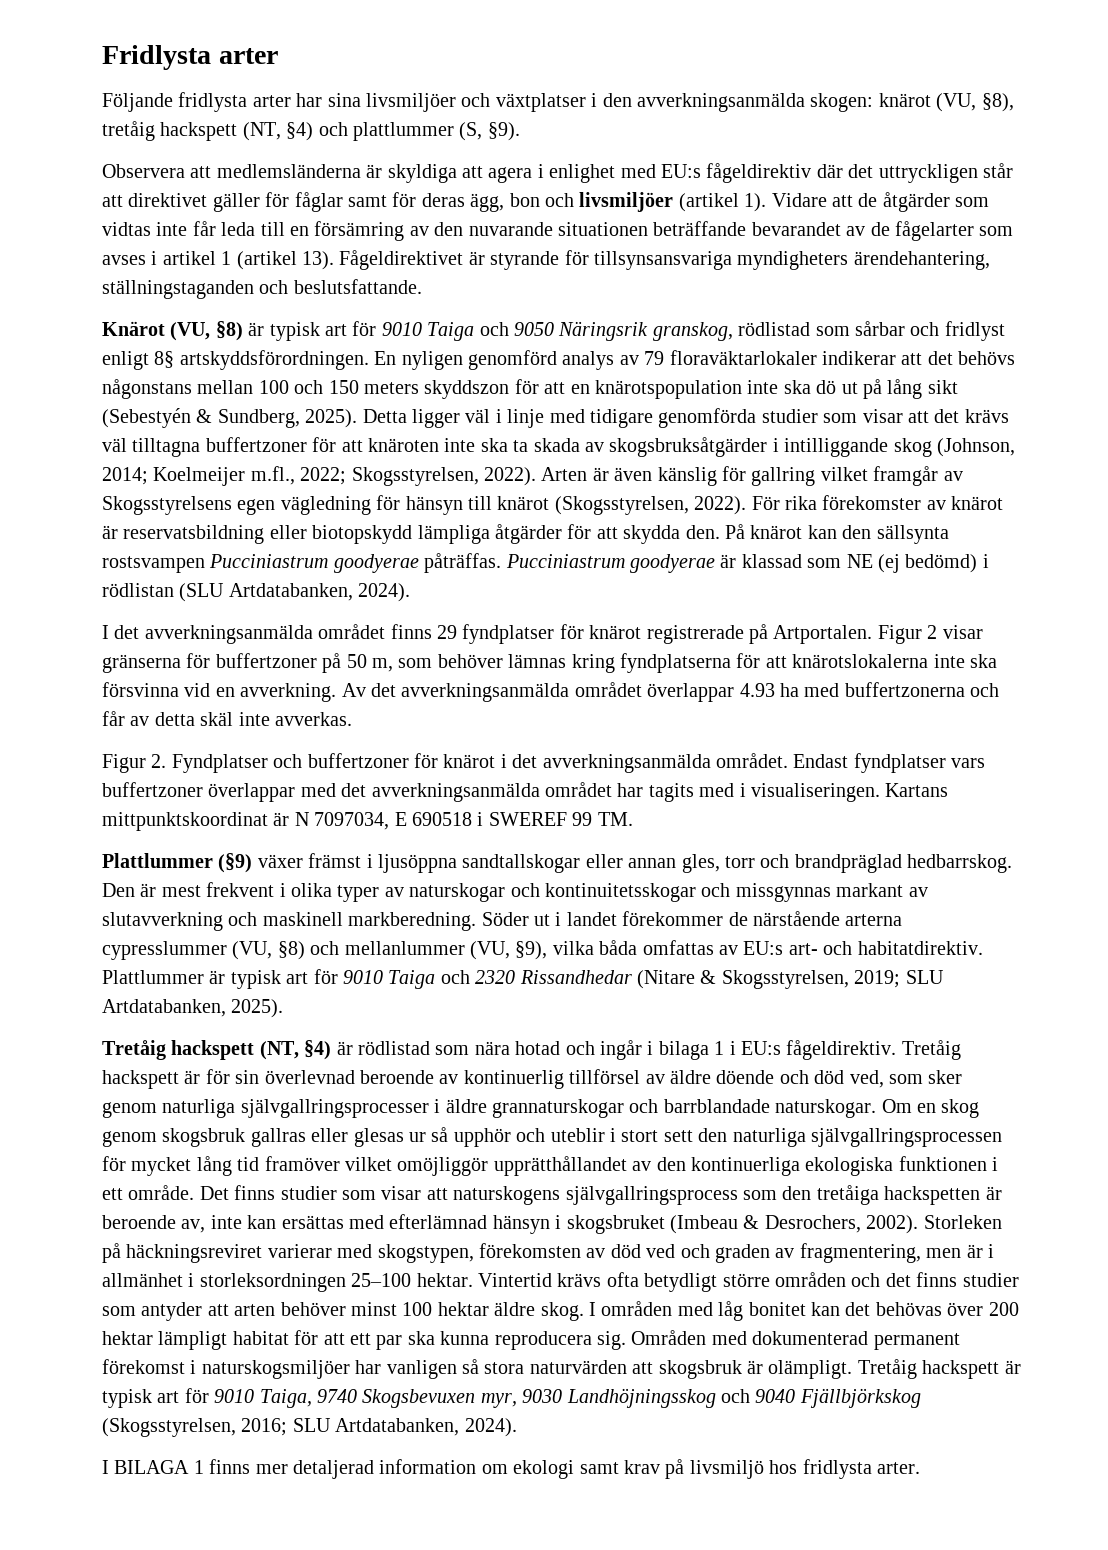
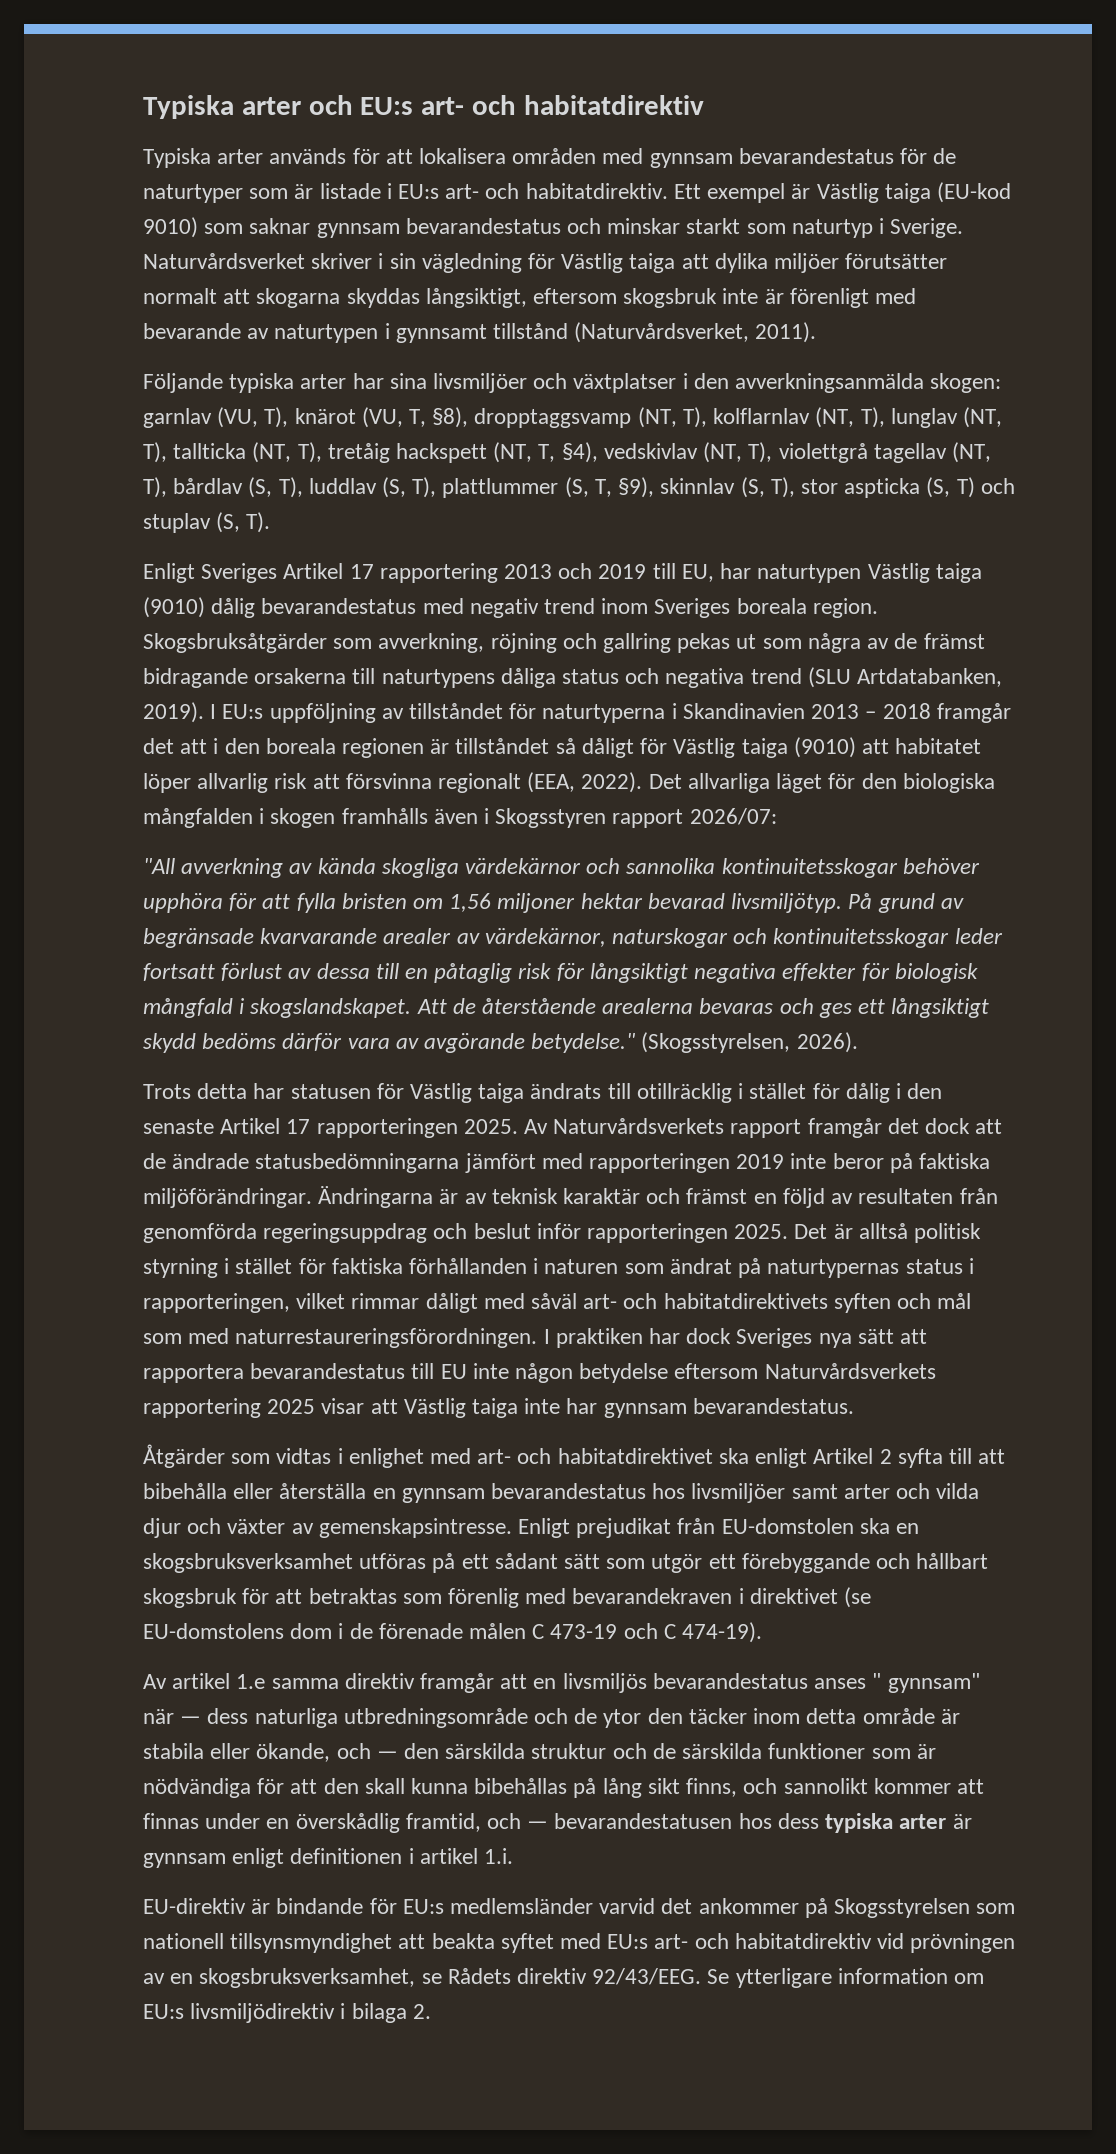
[102,45,278,70] Fridlysta arter -> [143,95,704,119] [143,148,957,168] [143,182,1011,203] [143,217,964,238] [143,253,948,273] [143,288,917,308] [143,322,817,343] Typiska arter och EU:s art- och habitatdirektiv // Typiska arter används för att lokalisera områden med gynnsam bevarandestatus för de naturtyper som är listade i EU:s art- och habitatdirektiv. Ett exempel är Västlig taiga (EU-kod 9010) som saknar gynnsam bevarandestatus och minskar starkt som naturtyp i Sverige. Naturvårdsverket skriver i sin vägledning för Västlig taiga att dylika miljöer förutsätter normalt att skogarna skyddas långsiktigt, eftersom skogsbruk inte är förenligt med bevarande av naturtypen i gynnsamt tillstånd (Naturvårdsverket, 2011).
[178,92,248,112] fridlysta -> [229,373,295,393] typiska
[878,93,1014,112] [102,121,520,141] [102,163,1013,183] [102,192,990,212] [102,221,1014,241] [102,250,990,270] [102,279,422,299] [102,321,1005,341] [102,350,1016,370] [102,379,958,399] [102,408,1009,428] [102,437,1015,457] [102,466,963,486] [102,495,1004,515] [102,524,949,544] [102,553,989,573] [102,583,411,602] [102,624,983,644] [102,653,997,673] [102,682,1000,702] [102,711,352,726] [102,753,986,773] [102,782,949,802] [102,812,633,831] [102,853,1013,873] [102,882,928,902] [102,911,903,931] [102,940,983,960] [102,969,944,989] [102,999,284,1018] [102,1040,961,1060] [102,1069,963,1089] [102,1099,980,1118] [102,1127,1002,1147] [102,1156,999,1176] [102,1185,1002,1205] [102,1214,1002,1234] [102,1243,994,1263] [102,1272,1019,1292] [102,1301,1019,1321] [102,1330,960,1350] [102,1359,1021,1379] [102,1388,921,1408] [102,1418,517,1437] [102,1459,920,1479] knärot (VU, §8), tretåig hackspett (NT, §4) och plattlummer (S, §9). // Observera att medlemsländerna är skyldiga att agera i enlighet med EU:s fågeldirektiv där det uttryckligen står att direktivet gäller för fåglar samt för deras ägg, bon och livsmiljöer (artikel 1). Vidare att de åtgärder som vidtas inte får leda till en försämring av den nuvarande situationen beträffande bevarandet av de fågelarter som avses i artikel 1 (artikel 13). Fågeldirektivet är styrande för tillsynsansvariga myndigheters ärendehantering, ställningstaganden och beslutsfattande. // Knärot (VU, §8) är typisk art för 9010 Taiga och 9050 Näringsrik granskog, rödlistad som sårbar och fridlyst enligt 8§ artskyddsförordningen. En nyligen genomförd analys av 79 floraväktarlokaler indikerar att det behövs någonstans mellan 100 och 150 meters skyddszon för att en knärotspopulation inte ska dö ut på lång sikt (Sebestyén & Sundberg, 2025). Detta ligger väl i linje med tidigare genomförda studier som visar att det krävs väl tilltagna buffertzoner för att knäroten inte ska ta skada av skogsbruksåtgärder i intilliggande skog (Johnson, 2014; Koelmeijer m.fl., 2022; Skogsstyrelsen, 2022). Arten är även känslig för gallring vilket framgår av Skogsstyrelsens egen vägledning för hänsyn till knärot (Skogsstyrelsen, 2022). För rika förekomster av knärot är reservatsbildning eller biotopskydd lämpliga åtgärder för att skydda den. På knärot kan den sällsynta rostsvampen Pucciniastrum goodyerae påträffas. Pucciniastrum goodyerae är klassad som NE (ej bedömd) i rödlistan (SLU Artdatabanken, 2024). // I det avverkningsanmälda området finns 29 fyndplatser för knärot registrerade på Artportalen. Figur 2 visar gränserna för buffertzoner på 50 m, som behöver lämnas kring fyndplatserna för att knärotslokalerna inte ska försvinna vid en avverkning. Av det avverkningsanmälda området överlappar 4.93 ha med buffertzonerna och får av detta skäl inte avverkas. // Figur 2. Fyndplatser och buffertzoner för knärot i det avverkningsanmälda området. Endast fyndplatser vars buffertzoner överlappar med det avverkningsanmälda området har tagits med i visualiseringen. Kartans mittpunktskoordinat är N 7097034, E 690518 i SWEREF 99 TM. // Plattlummer (§9) växer främst i ljusöppna sandtallskogar eller annan gles, torr och brandpräglad hedbarrskog. Den är mest frekvent i olika typer av naturskogar och kontinuitetsskogar och missgynnas markant av slutavverkning och maskinell markberedning. Söder ut i landet förekommer de närstående arterna cypresslummer (VU, §8) och mellanlummer (VU, §9), vilka båda omfattas av EU:s art- och habitatdirektiv. Plattlummer är typisk art för 9010 Taiga och 2320 Rissandhedar (Nitare & Skogsstyrelsen, 2019; SLU Artdatabanken, 2025). // Tretåig hackspett (NT, §4) är rödlistad som nära hotad och ingår i bilaga 1 i EU:s fågeldirektiv. Tretåig hackspett är för sin överlevnad beroende av kontinuerlig tillförsel av äldre döende och död ved, som sker genom naturliga självgallringsprocesser i äldre grannaturskogar och barrblandade naturskogar. Om en skog genom skogsbruk gallras eller glesas ur så upphör och uteblir i stort sett den naturliga självgallringsprocessen för mycket lång tid framöver vilket omöjliggör upprätthållandet av den kontinuerliga ekologiska funktionen i ett område. Det finns studier som visar att naturskogens självgallringsprocess som den tretåiga hackspetten är beroende av, inte kan ersättas med efterlämnad hänsyn i skogsbruket (Imbeau & Desrochers, 2002). Storleken på häckningsreviret varierar med skogstypen, förekomsten av död ved och graden av fragmentering, men är i allmänhet i storleksordningen 25–100 hektar. Vintertid krävs ofta betydligt större områden och det finns studier som antyder att arten behöver minst 100 hektar äldre skog. I områden med låg bonitet kan det behövas över 200 hektar lämpligt habitat för att ett par ska kunna reproducera sig. Områden med dokumenterad permanent förekomst i naturskogsmiljöer har vanligen så stora naturvärden att skogsbruk är olämpligt. Tretåig hackspett är typisk art för 9010 Taiga, 9740 Skogsbevuxen myr, 9030 Landhöjningsskog och 9040 Fjällbjörkskog (Skogsstyrelsen, 2016; SLU Artdatabanken, 2024). // I BILAGA 1 finns mer detaljerad information om ekologi samt krav på livsmiljö hos fridlysta arter. -> [143,407,1002,428] [143,442,991,463] [143,477,1015,498] [143,512,271,533] [143,563,982,583] [143,597,878,618] [143,633,985,653] [143,667,1003,688] [143,702,1011,723] [143,737,982,758] [143,772,995,793] [143,808,777,828] [143,858,980,878] [143,893,964,913] [143,928,1003,948] [143,963,978,983] [143,998,990,1018] [143,1032,858,1053] [143,1083,943,1103] [143,1118,1003,1138] [143,1153,991,1173] [143,1186,998,1208] [143,1223,982,1243] [143,1258,974,1278] [143,1293,972,1313] [143,1328,928,1348] [143,1363,936,1383] [143,1398,854,1418] [143,1444,1006,1468] [143,1483,980,1503] [143,1518,920,1538] [143,1553,989,1573] [143,1587,872,1608] [143,1622,763,1643] [143,1673,980,1693] [143,1708,960,1728] [143,1743,936,1762] [143,1778,984,1798] [143,1813,972,1833] [143,1848,514,1868] [143,1898,1016,1918] [143,1933,1016,1953] [143,1968,985,1988] [143,2003,431,2023] garnlav (VU, T), knärot (VU, T, §8), dropptaggsvamp (NT, T), kolflarnlav (NT, T), lunglav (NT, T), tallticka (NT, T), tretåig hackspett (NT, T, §4), vedskivlav (NT, T), violettgrå tagellav (NT, T), bårdlav (S, T), luddlav (S, T), plattlummer (S, T, §9), skinnlav (S, T), stor aspticka (S, T) och stuplav (S, T). // Enligt Sveriges Artikel 17 rapportering 2013 och 2019 till EU, har naturtypen Västlig taiga (9010) dålig bevarandestatus med negativ trend inom Sveriges boreala region. Skogsbruksåtgärder som avverkning, röjning och gallring pekas ut som några av de främst bidragande orsakerna till naturtypens dåliga status och negativa trend (SLU Artdatabanken, 2019). I EU:s uppföljning av tillståndet för naturtyperna i Skandinavien 2013 – 2018 framgår det att i den boreala regionen är tillståndet så dåligt för Västlig taiga (9010) att habitatet löper allvarlig risk att försvinna regionalt (EEA, 2022). Det allvarliga läget för den biologiska mångfalden i skogen framhålls även i Skogsstyren rapport 2026/07: // "All avverkning av kända skogliga värdekärnor och sannolika kontinuitetsskogar behöver upphöra för att fylla bristen om 1,56 miljoner hektar bevarad livsmiljötyp. På grund av begränsade kvarvarande arealer av värdekärnor, naturskogar och kontinuitetsskogar leder fortsatt förlust av dessa till en påtaglig risk för långsiktigt negativa effekter för biologisk mångfald i skogslandskapet. Att de återstående arealerna bevaras och ges ett långsiktigt skydd bedöms därför vara av avgörande betydelse." (Skogsstyrelsen, 2026). // Trots detta har statusen för Västlig taiga ändrats till otillräcklig i stället för dålig i den senaste Artikel 17 rapporteringen 2025. Av Naturvårdsverkets rapport framgår det dock att de ändrade statusbedömningarna jämfört med rapporteringen 2019 inte beror på faktiska miljöförändringar. Ändringarna är av teknisk karaktär och främst en följd av resultaten från genomförda regeringsuppdrag och beslut inför rapporteringen 2025. Det är alltså politisk styrning i stället för faktiska förhållanden i naturen som ändrat på naturtypernas status i rapporteringen, vilket rimmar dåligt med såväl art- och habitatdirektivets syften och mål som med naturrestaureringsförordningen. I praktiken har dock Sveriges nya sätt att rapportera bevarandestatus till EU inte någon betydelse eftersom Naturvårdsverkets rapportering 2025 visar att Västlig taiga inte har gynnsam bevarandestatus. // Åtgärder som vidtas i enlighet med art- och habitatdirektivet ska enligt Artikel 2 syfta till att bibehålla eller återställa en gynnsam bevarandestatus hos livsmiljöer samt arter och vilda djur och växter av gemenskapsintresse. Enligt prejudikat från EU-domstolen ska en skogsbruksverksamhet utföras på ett sådant sätt som utgör ett förebyggande och hållbart skogsbruk för att betraktas som förenlig med bevarandekraven i direktivet (se EU-domstolens dom i de förenade målen C 473-19 och C 474-19). // Av artikel 1.e samma direktiv framgår att en livsmiljös bevarandestatus anses " gynnsam" när — dess naturliga utbredningsområde och de ytor den täcker inom detta område är stabila eller ökande, och — den särskilda struktur och de särskilda funktioner som är nödvändiga för att den skall kunna bibehållas på lång sikt finns, och sannolikt kommer att finnas under en överskådlig framtid, och — bevarandestatusen hos dess typiska arter är gynnsam enligt definitionen i artikel 1.i. // EU-direktiv är bindande för EU:s medlemsländer varvid det ankommer på Skogsstyrelsen som nationell tillsynsmyndighet att beakta syftet med EU:s art- och habitatdirektiv vid prövningen av en skogsbruksverksamhet, se Rådets direktiv 92/43/EEG. Se ytterligare information om EU:s livsmiljödirektiv i bilaga 2.

